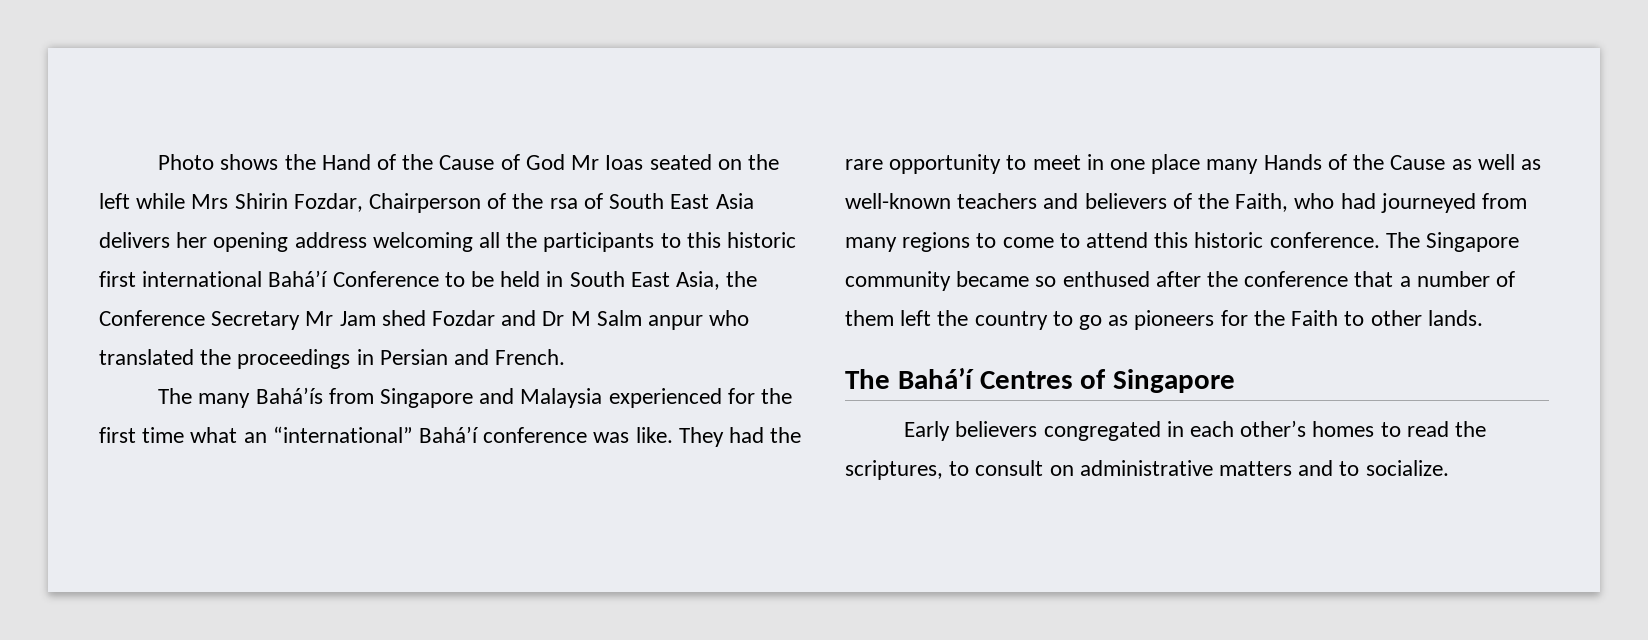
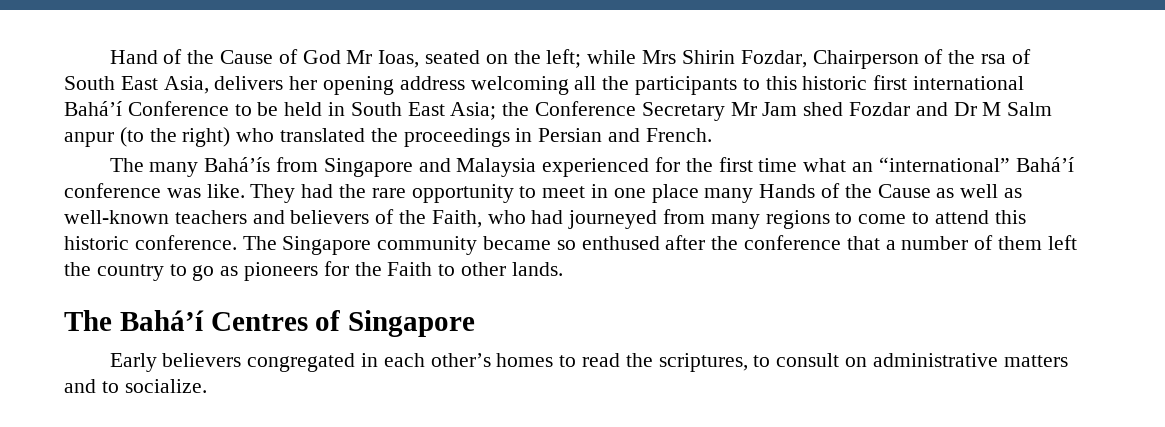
[158,154,316,170] Photo shows the -> (109, 57) none
[605,155,644,170] Ioas -> [378,50,420,68] Ioas,
[99,193,130,209] left -> [546,49,582,68] left;
[715,193,754,209] Asia -> [163,76,209,94] Asia,
[676,271,721,290] Asia, -> [450,102,497,120] Asia;
(704, 322) none -> [119,127,231,147] (to the right)

